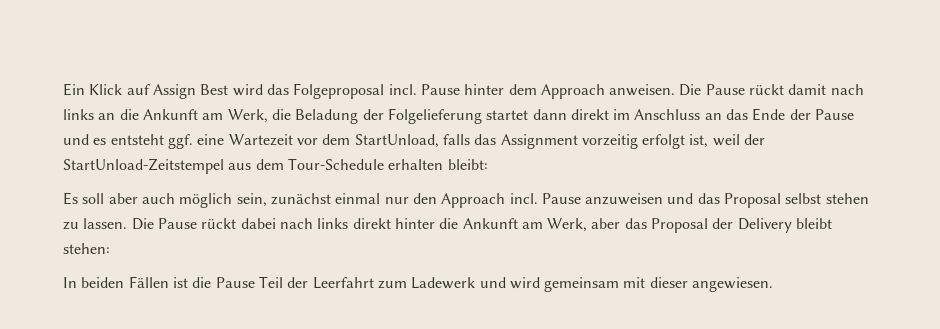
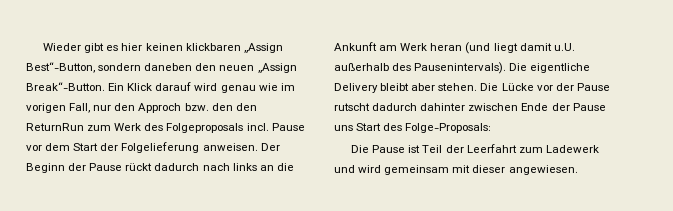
[63,83,827,99] Ein Klick auf Assign Best wird das Folgeproposal incl. Pause hinter dem Approach anweisen. Die Pause rückt damit -> [43,43,283,53] [26,62,297,73] [26,82,295,93] [26,103,257,113] [26,123,305,133] [26,142,280,153] [26,163,200,173] Wieder gibt es hier keinen klickbaren „Assign Best“-Button, sondern daneben den neuen „Assign Break“-Button. Ein Klick darauf wird genau wie im vorigen Fall, nur den Approch bzw. den den ReturnRun zum Werk des Folgeproposals incl. Pause vor dem Start der Folgelieferung anweisen. Der Beginn der Pause rückt dadurch
[227,108,855,124] [63,134,766,149] [63,158,488,174] [63,192,869,208] [63,218,833,233] [63,243,110,254] [63,276,255,288] Werk, die Beladung der Folgelieferung startet dann direkt im Anschluss an das Ende der Pause und es entsteht ggf. eine Wartezeit vor dem StartUnload, falls das Assignment vorzeitig erfolgt ist, weil der StartUnload-Zeitstempel aus dem Tour-Schedule erhalten bleibt: // Es soll aber auch möglich sein, zunächst einmal nur den Approach incl. Pause anzuweisen und das Proposal selbst stehen zu lassen. Die Pause rückt dabei nach links direkt hinter die Ankunft am Werk, aber das Proposal der Delivery bleibt stehen: // In beiden Fällen ist die Pause -> [400,42,575,54] [334,62,591,74] [334,83,610,93] [334,103,606,111] [334,123,492,133] [351,145,421,153] Werk heran (und liegt damit u.U. außerhalb des Pausenintervals). Die eigentliche Delivery bleibt aber stehen. Die Lücke vor der Pause rutscht dadurch dahinter zwischen Ende der Pause uns Start des Folge-Proposals: // Die Pause ist

